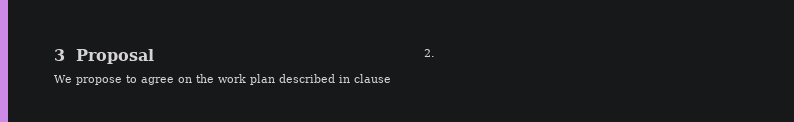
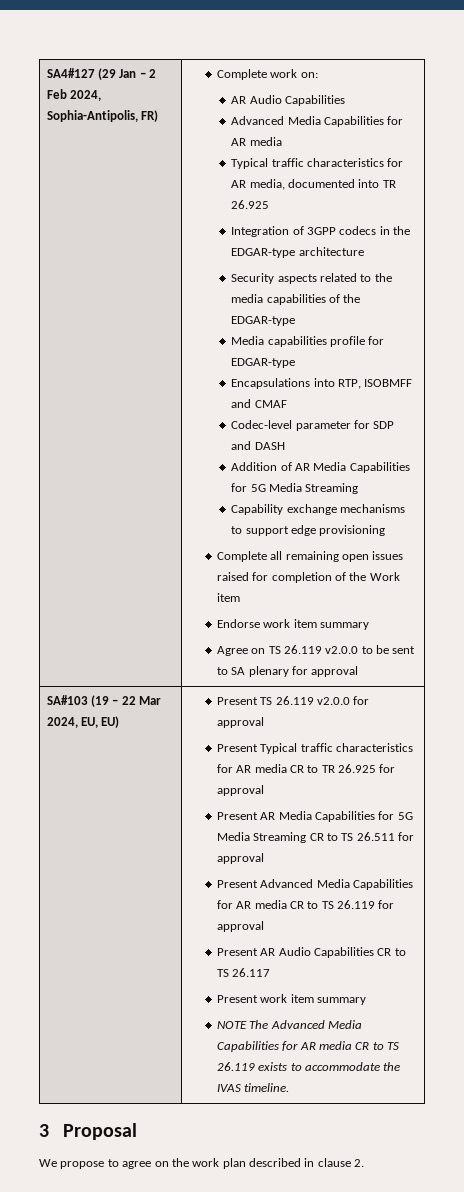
(54, 55) none -> [46,68,157,80] [46,89,101,101] [46,110,158,122] [216,69,318,80] [231,95,346,106] [231,116,404,127] [231,137,282,146] [231,158,404,169] [231,179,396,190] [231,200,270,209] [231,226,411,237] [231,247,364,258] [231,273,392,284] [231,294,361,305] [231,316,296,326] [231,336,385,347] [231,358,296,368] [231,378,413,389] [231,399,287,408] [231,420,395,431] [231,441,285,450] [231,462,410,473] [231,483,359,494] [231,504,406,515] [231,525,386,536] [216,551,404,562] [216,572,400,583] [216,593,240,602] [216,619,369,630] [216,645,416,656] [216,666,359,677] [46,695,162,707] [46,716,120,728] [216,696,370,705] [216,717,264,728] [216,743,413,754] [216,764,396,773] [216,785,264,796] [216,811,413,822] [216,832,415,843] [216,853,264,864] [216,879,413,890] [216,900,395,909] [216,921,264,932] [216,947,406,958] [216,968,271,977] [216,994,366,1005] [216,1020,362,1029] [216,1041,400,1052] [216,1062,401,1071] [216,1083,290,1092] SA4#127 (29 Jan – 2 Feb 2024, Sophia-Antipolis, FR) | Complete work on: // AR Audio Capabilities // Advanced Media Capabilities for AR media // Typical traffic characteristics for AR media, documented into TR 26.925 // Integration of 3GPP codecs in the EDGAR-type architecture // Security aspects related to the media capabilities of the EDGAR-type // Media capabilities profile for EDGAR-type // Encapsulations into RTP, ISOBMFF and CMAF // Codec-level parameter for SDP and DASH // Addition of AR Media Capabilities for 5G Media Streaming // Capability exchange mechanisms to support edge provisioning // Complete all remaining open issues raised for completion of the Work item // Endorse work item summary // Agree on TS 26.119 v2.0.0 to be sent to SA plenary for approval // SA#103 (19 – 22 Mar 2024, EU, EU) | Present TS 26.119 v2.0.0 for approval // Present Typical traffic characteristics for AR media CR to TR 26.925 for approval // Present AR Media Capabilities for 5G Media Streaming CR to TS 26.511 for approval // Present Advanced Media Capabilities for AR media CR to TS 26.119 for approval // Present AR Audio Capabilities CR to TS 26.117 // Present work item summary // NOTE The Advanced Media Capabilities for AR media CR to TS 26.119 exists to accommodate the IVAS timeline. //

